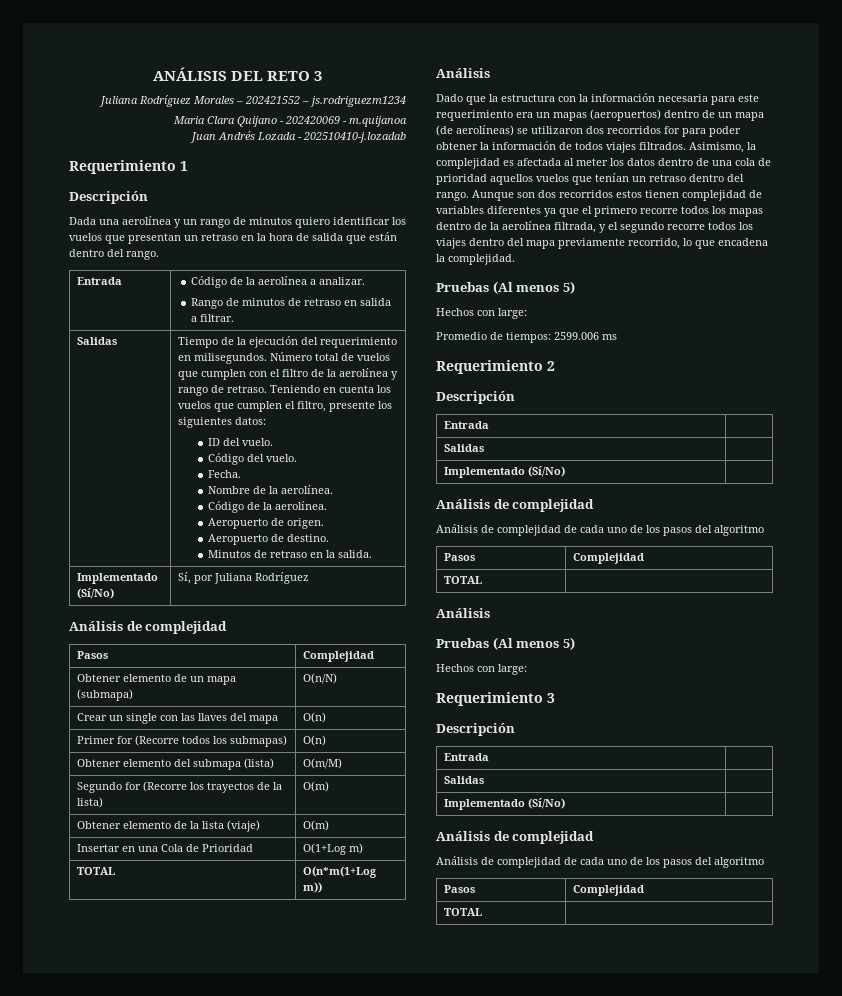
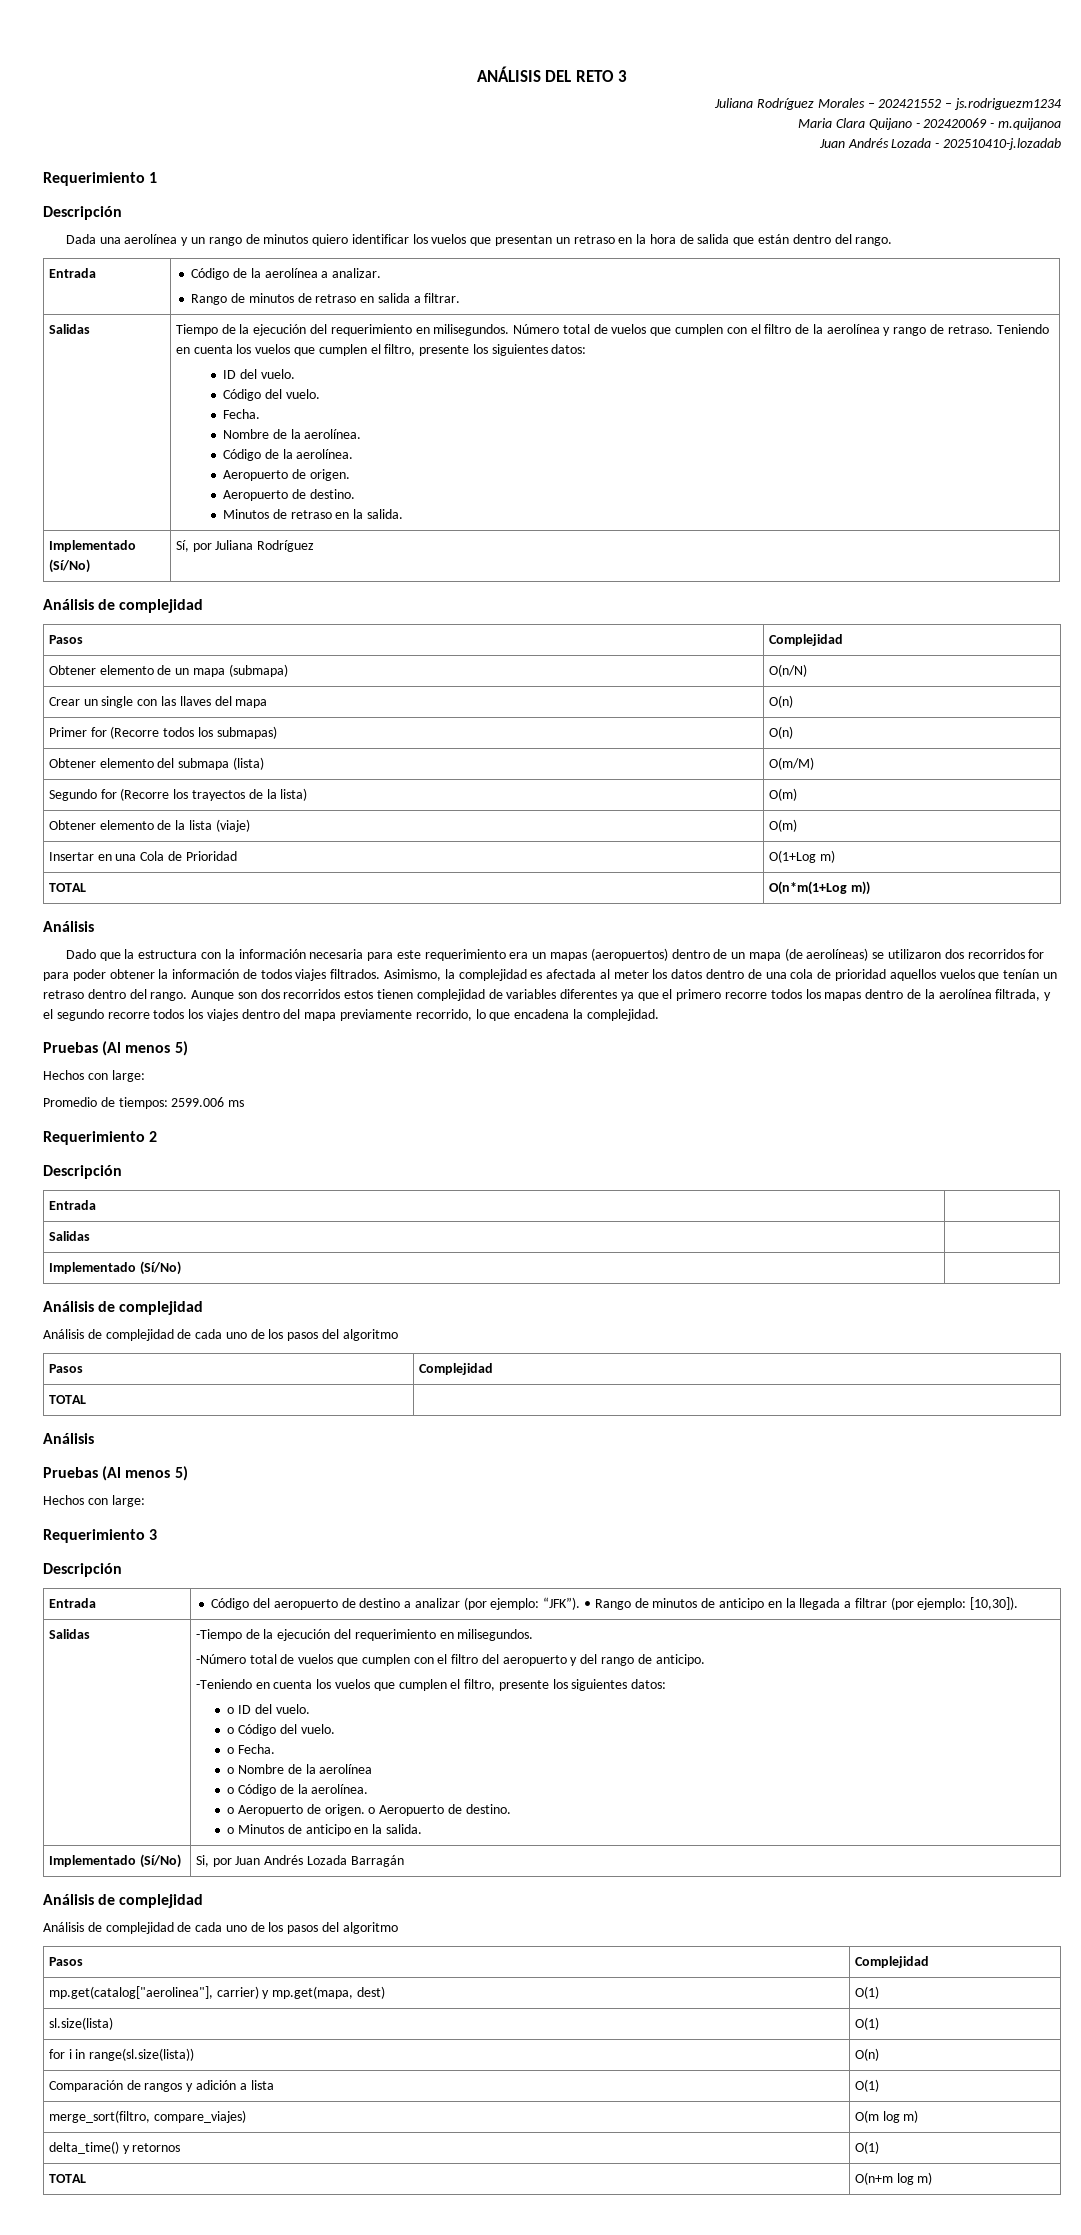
[444,776,485,784] [444,798,566,810] // Salidas | // Implementado (Sí/No) | -> [211,1597,1019,1610] [48,1629,90,1639] [195,1629,534,1641] [195,1654,705,1666] [195,1679,667,1691] [227,1704,310,1714] [227,1724,335,1736] [227,1744,275,1754] [227,1764,373,1774] [227,1784,369,1796] [227,1804,511,1816] [227,1824,422,1836] [48,1854,181,1868] [195,1855,404,1867] Código del aeropuerto de destino a analizar (por ejemplo: “JFK”). • Rango de minutos de anticipo en la llegada a filtrar (por ejemplo: [10,30]). // Salidas | -Tiempo de la ejecución del requerimiento en milisegundos. // -Número total de vuelos que cumplen con el filtro del aeropuerto y del rango de anticipo. // -Teniendo en cuenta los vuelos que cumplen el filtro, presente los siguientes datos: // o ID del vuelo. // o Código del vuelo. // o Fecha. // o Nombre de la aerolínea // o Código de la aerolínea. // o Aeropuerto de origen. o Aeropuerto de destino. // o Minutos de anticipo en la salida. // Implementado (Sí/No) | Si, por Juan Andrés Lozada Barragán
[444,908,483,916] TOTAL | -> [48,1986,385,1999] [854,1986,879,1999] [48,2017,113,2030] [854,2017,879,2030] [48,2048,195,2061] [854,2048,879,2061] [48,2080,274,2092] [854,2079,879,2092] [48,2110,246,2123] [854,2110,919,2123] [48,2141,181,2154] [854,2141,879,2154] [48,2174,86,2183] [854,2172,933,2185] mp.get(catalog["aerolinea"], carrier) y mp.get(mapa, dest) | O(1) // sl.size(lista) | O(1) // for i in range(sl.size(lista)) | O(n) // Comparación de rangos y adición a lista | O(1) // merge_sort(filtro, compare_viajes) | O(m log m) // delta_time() y retornos | O(1) // TOTAL | O(n+m log m)

